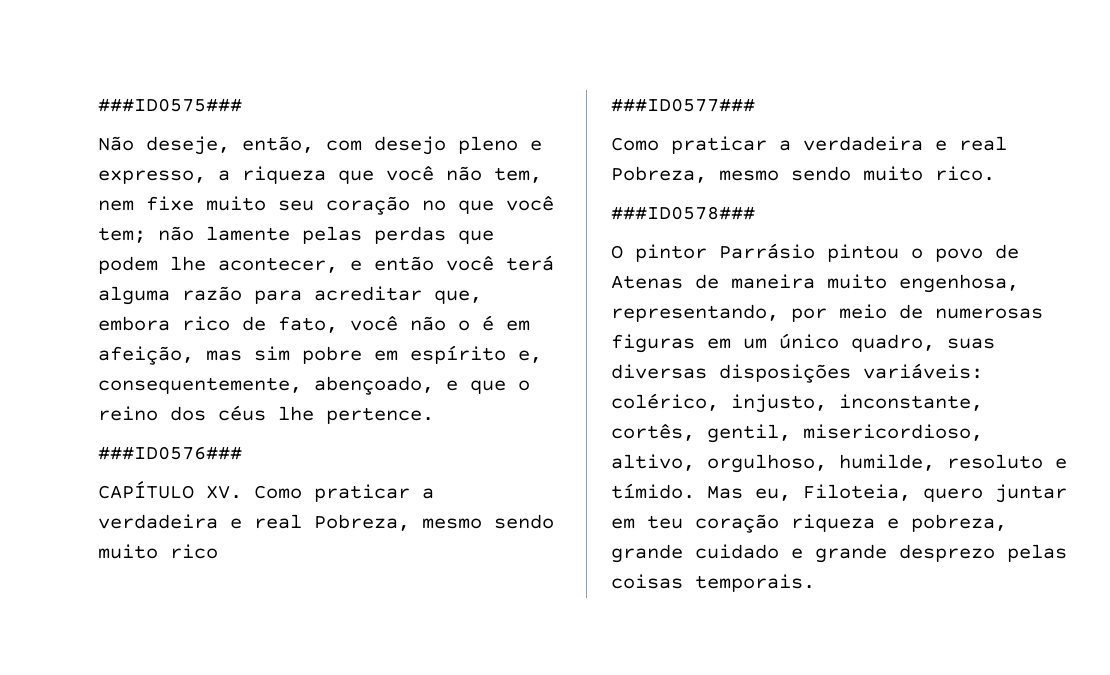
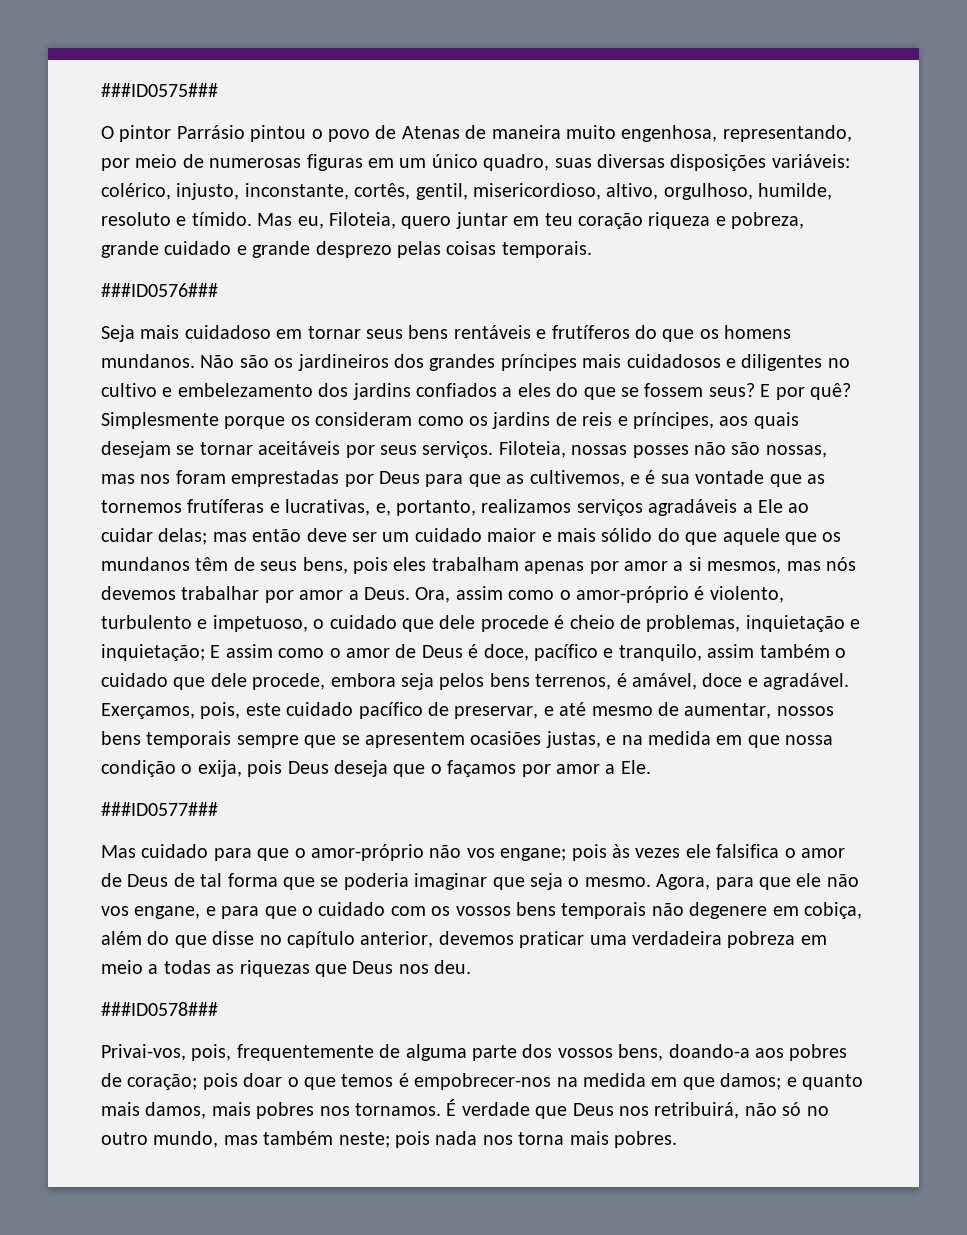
[98,136,542,155] [98,166,542,184] [98,196,554,215] [98,226,494,244] [98,255,554,274] [98,286,482,305] [98,315,530,333] [98,345,542,365] [98,376,530,395] [98,405,434,424] [98,446,242,460] [98,481,434,502] [98,514,554,531] [98,544,218,559] [611,98,755,112] [611,136,1007,154] [611,166,995,183] [611,206,755,220] // Não deseje, então, com desejo pleno e expresso, a riqueza que você não tem, nem fixe muito seu coração no que você tem; não lamente pelas perdas que podem lhe acontecer, e então você terá alguma razão para acreditar que, embora rico de fato, você não o é em afeição, mas sim pobre em espírito e, consequentemente, abençoado, e que o reino dos céus lhe pertence. // ###ID0576### // CAPÍTULO XV. Como praticar a verdadeira e real Pobreza, mesmo sendo muito rico // ###ID0577### // Como praticar a verdadeira e real Pobreza, mesmo sendo muito rico. // ###ID0578### -> (218, 90) none
(815, 583) none -> [101,283,218,297] [101,325,792,342] [101,354,850,371] [101,383,851,400] [101,412,799,429] [101,441,827,458] [101,470,825,487] [101,499,810,516] [101,528,842,545] [101,557,856,574] [101,586,784,603] [101,615,861,632] [101,644,846,661] [101,673,850,690] [101,702,834,719] [101,731,834,748] [101,760,651,777] [101,802,218,816] [101,844,845,861] [101,873,859,890] [101,902,862,919] [101,931,827,948] [101,960,472,977] [101,1002,218,1016] [101,1044,848,1061] [101,1073,863,1090] [101,1099,829,1119] [101,1131,677,1148] // ###ID0576### // Seja mais cuidadoso em tornar seus bens rentáveis e frutíferos do que os homens mundanos. Não são os jardineiros dos grandes príncipes mais cuidadosos e diligentes no cultivo e embelezamento dos jardins confiados a eles do que se fossem seus? E por quê? Simplesmente porque os consideram como os jardins de reis e príncipes, aos quais desejam se tornar aceitáveis por seus serviços. Filoteia, nossas posses não são nossas, mas nos foram emprestadas por Deus para que as cultivemos, e é sua vontade que as tornemos frutíferas e lucrativas, e, portanto, realizamos serviços agradáveis a Ele ao cuidar delas; mas então deve ser um cuidado maior e mais sólido do que aquele que os mundanos têm de seus bens, pois eles trabalham apenas por amor a si mesmos, mas nós devemos trabalhar por amor a Deus. Ora, assim como o amor-próprio é violento, turbulento e impetuoso, o cuidado que dele procede é cheio de problemas, inquietação e inquietação; E assim como o amor de Deus é doce, pacífico e tranquilo, assim também o cuidado que dele procede, embora seja pelos bens terrenos, é amável, doce e agradável. Exerçamos, pois, este cuidado pacífico de preservar, e até mesmo de aumentar, nossos bens temporais sempre que se apresentem ocasiões justas, e na medida em que nossa condição o exija, pois Deus deseja que o façamos por amor a Ele. // ###ID0577### // Mas cuidado para que o amor-próprio não vos engane; pois às vezes ele falsifica o amor de Deus de tal forma que se poderia imaginar que seja o mesmo. Agora, para que ele não vos engane, e para que o cuidado com os vossos bens temporais não degenere em cobiça, além do que disse no capítulo anterior, devemos praticar uma verdadeira pobreza em meio a todas as riquezas que Deus nos deu. // ###ID0578### // Privai-vos, pois, frequentemente de alguma parte dos vossos bens, doando-a aos pobres de coração; pois doar o que temos é empobrecer-nos na medida em que damos; e quanto mais damos, mais pobres nos tornamos. É verdade que Deus nos retribuirá, não só no outro mundo, mas também neste; pois nada nos torna mais pobres.

